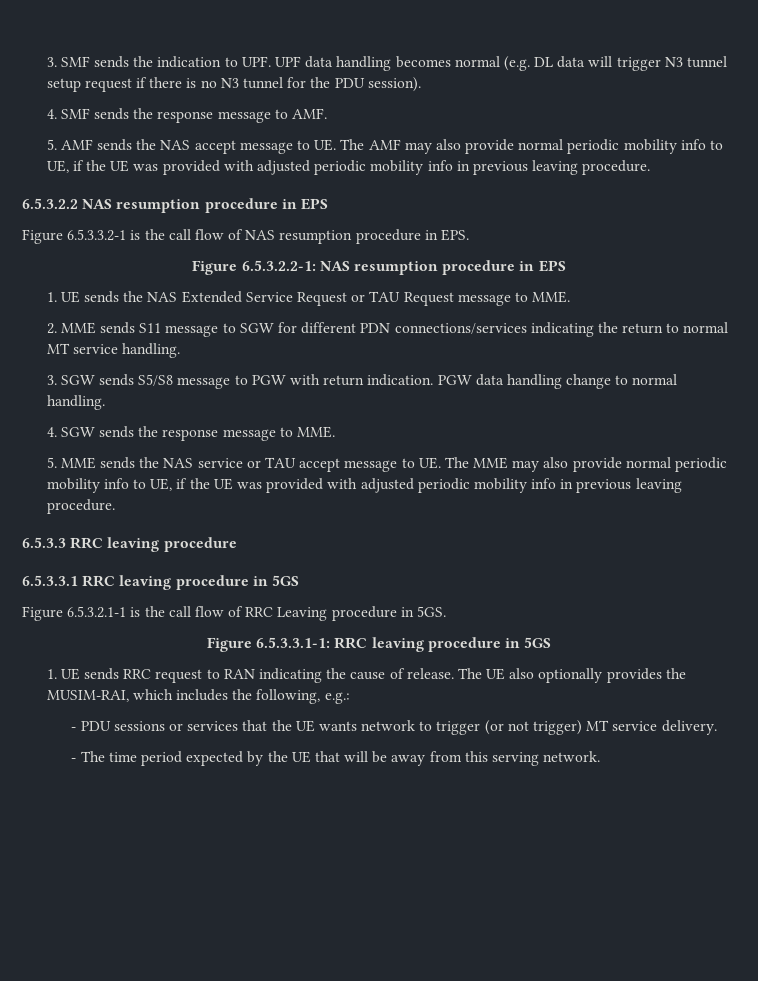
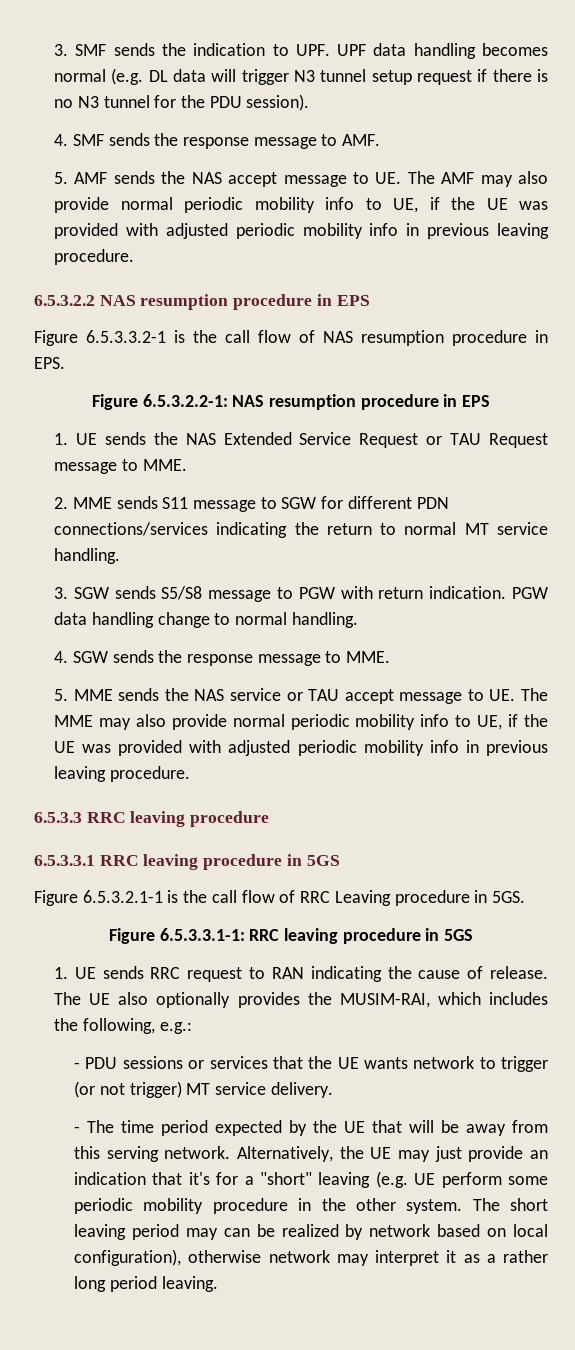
(601, 756) none -> [237,1146,549,1162] [74,1171,548,1188] [74,1198,548,1214] [74,1224,548,1240] [74,1249,548,1266] [74,1276,218,1292] Alternatively, the UE may just provide an indication that it's for a "short" leaving (e.g. UE perform some periodic mobility procedure in the other system. The short leaving period may can be realized by network based on local configuration), otherwise network may interpret it as a rather long period leaving.

